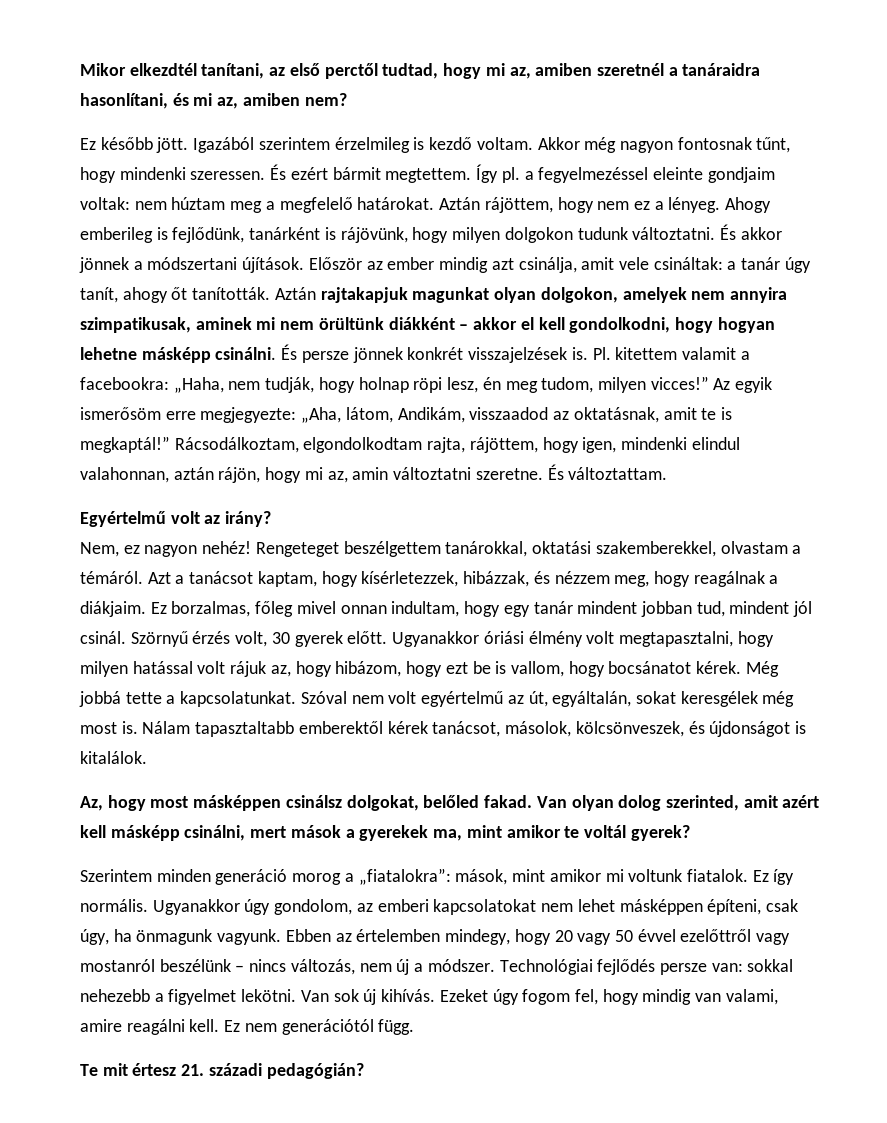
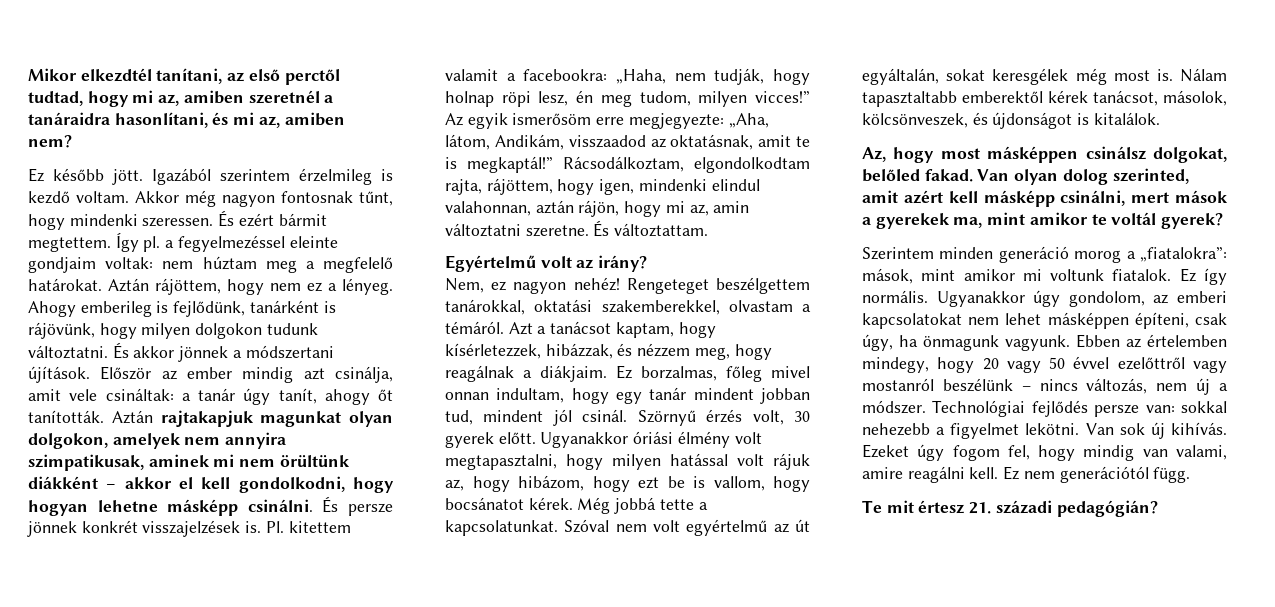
[528,691,548,707] út, -> [795,519,810,532] út

